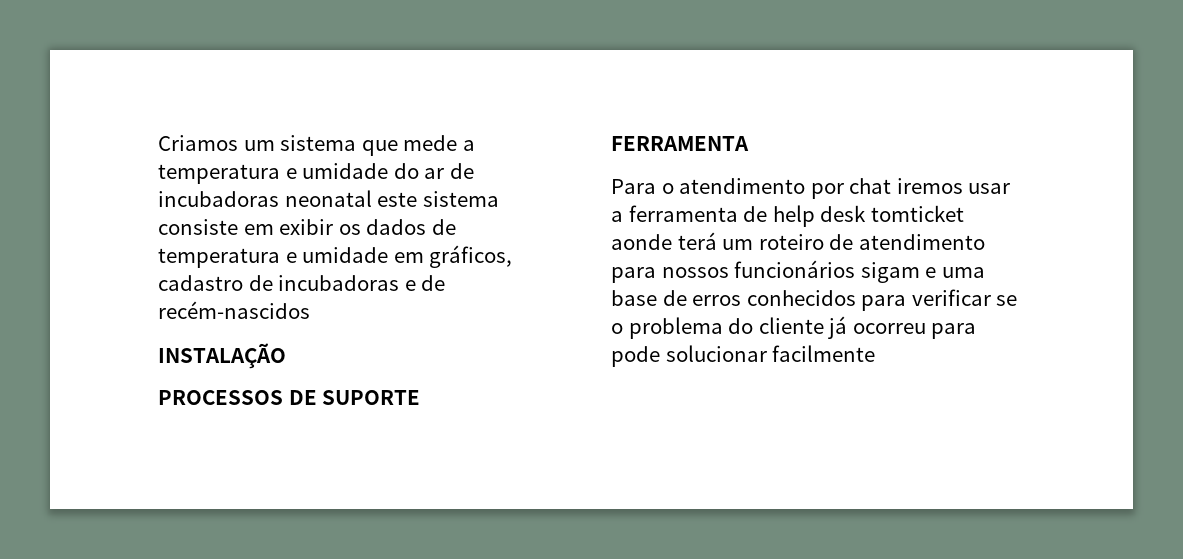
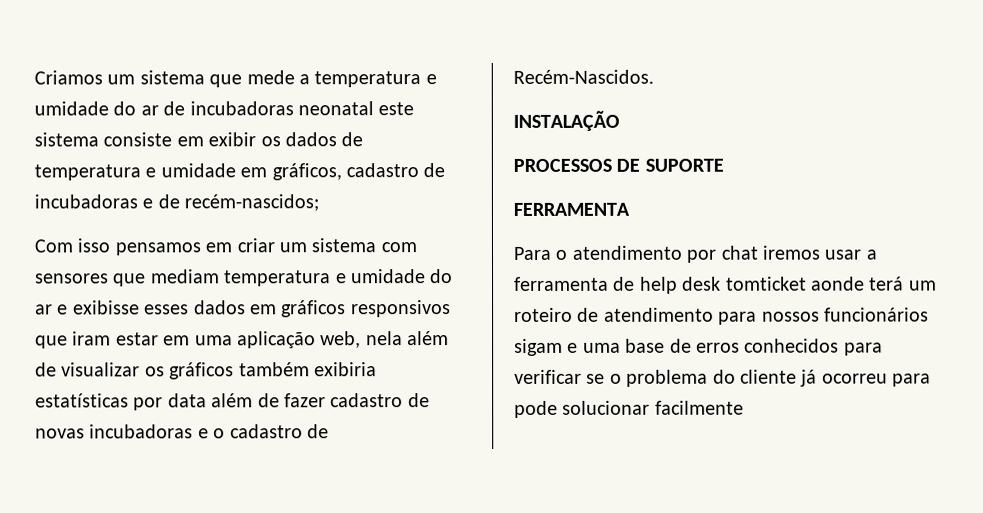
[158,301,310,319] recém-nascidos -> [184,194,320,212] [34,238,417,256] [35,269,454,287] [35,300,451,318] [35,331,450,349] [35,362,377,380] [35,393,430,411] [35,424,329,439] [513,69,654,84] recém-nascidos; // Com isso pensamos em criar um sistema com sensores que mediam temperatura e umidade do ar e exibisse esses dados em gráficos responsivos que iram estar em uma aplicação web, nela além de visualizar os gráficos também exibiria estatísticas por data além de fazer cadastro de novas incubadoras e o cadastro de Recém-Nascidos.

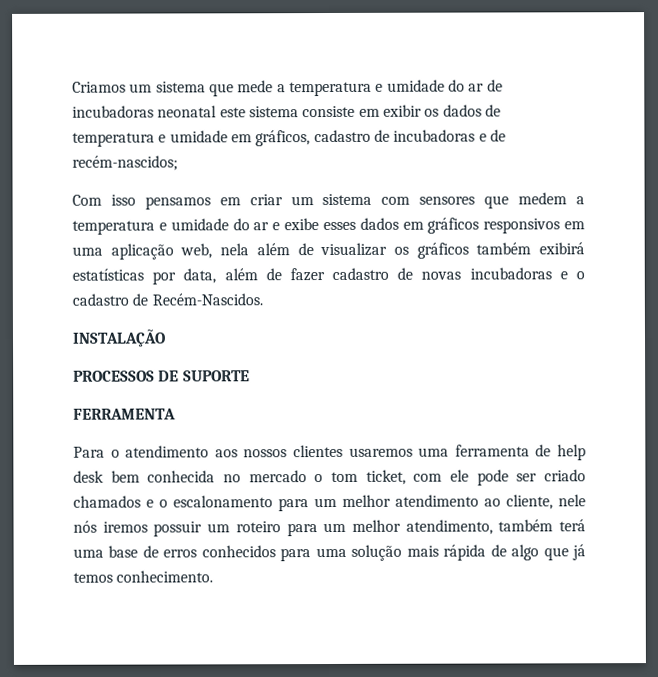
[150,269,220,284] mediam -> [518,192,586,205] medem a
[72,300,140,315] exibisse -> [284,218,320,231] exibe
[35,331,159,349] que iram estar -> (561, 226) none
[314,362,377,377] exibiria -> [538,242,585,255] exibirá
[167,393,207,408] data -> [183,268,217,284] data,
[686,245,878,263] [514,276,937,294] [514,307,929,325] [514,338,579,356] por chat iremos usar a ferramenta de help desk tomticket aonde terá um roteiro de atendimento para nossos funcionários sigam e -> [214,444,587,461] [73,469,587,486] [73,494,586,512] [73,519,586,537] aos nossos clientes usaremos uma ferramenta de help desk bem conhecida no mercado o tom ticket, com ele pode ser criado chamados e o escalonamento para um melhor atendimento ao cliente, nele nós iremos possuir um roteiro para um melhor atendimento, também terá
[514,369,932,387] [514,400,744,418] verificar se o problema do cliente já ocorreu para pode solucionar facilmente -> [315,544,586,561] [73,570,214,583] uma solução mais rápida de algo que já temos conhecimento.

